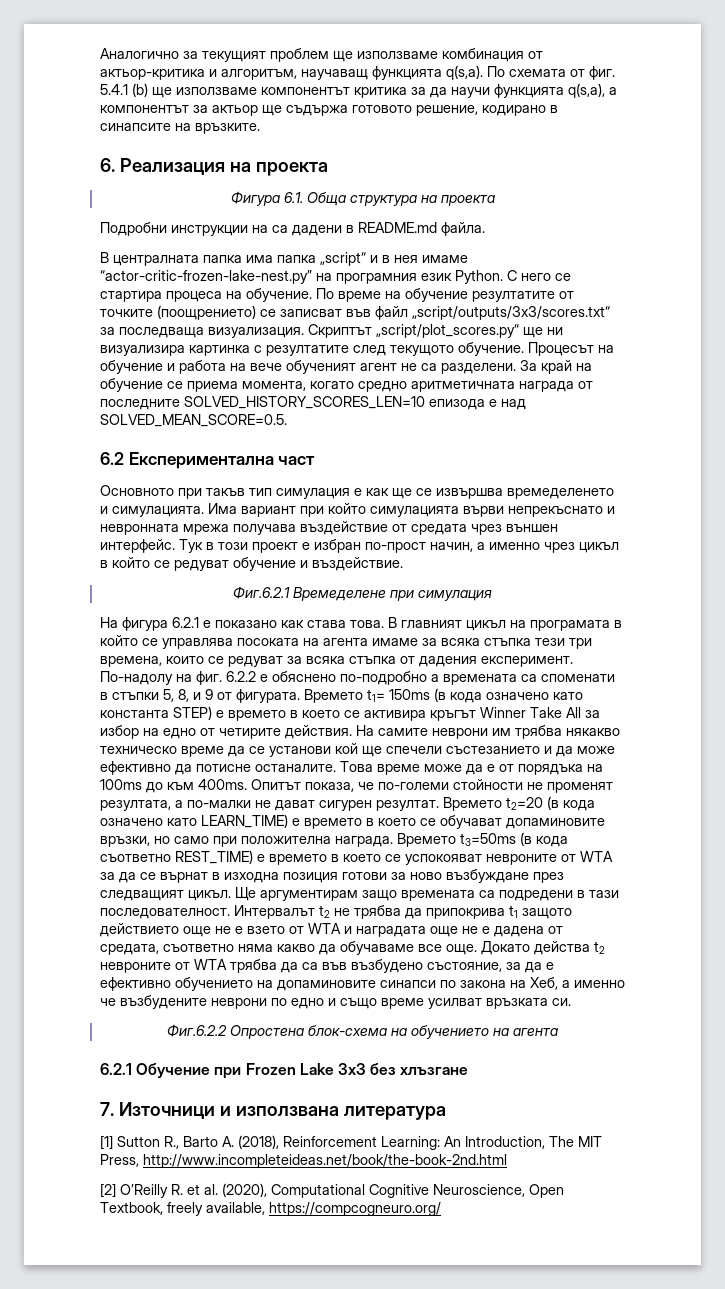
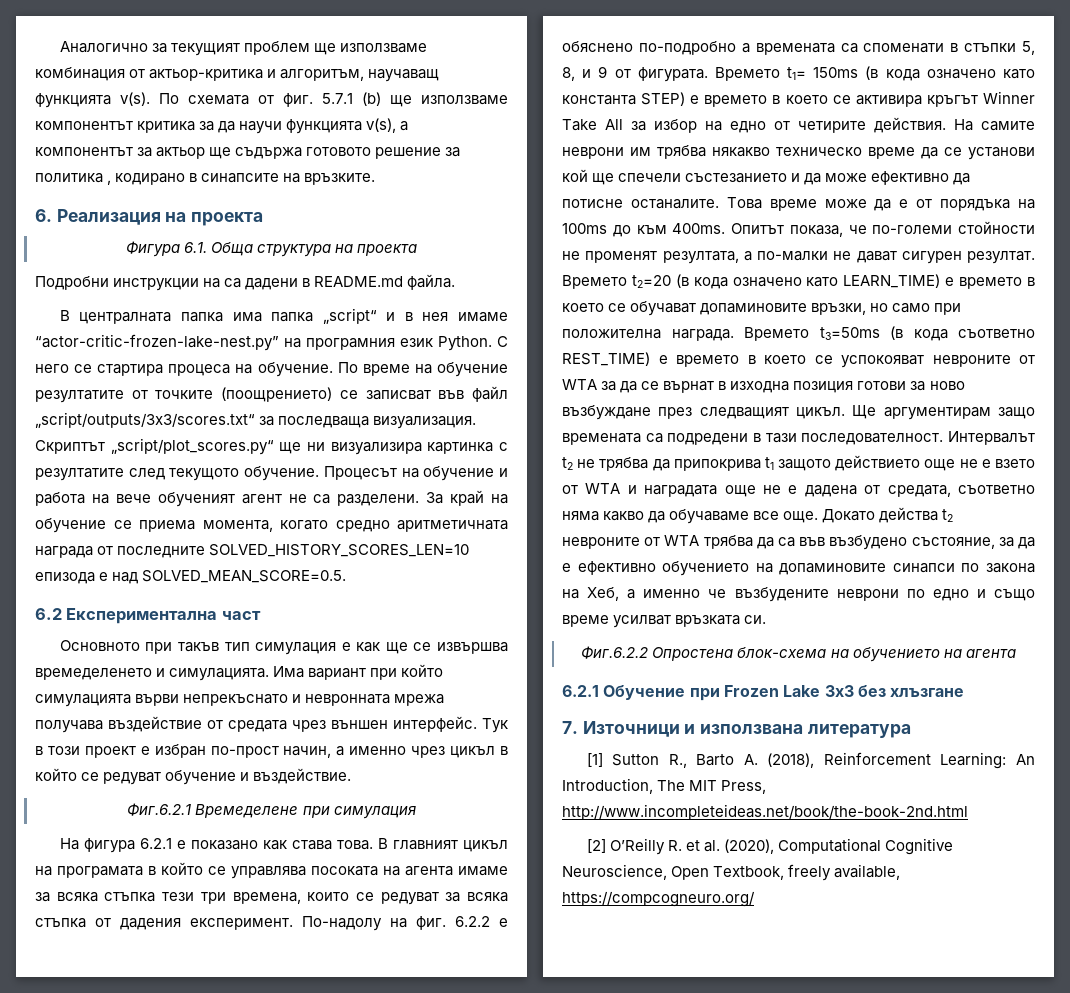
[446,65,483,80] q(s,a). -> [120,92,150,106] v(s).
[100,84,128,95] 5.4.1 -> [322,93,353,104] 5.7.1
[568,83,605,98] q(s,a), -> [366,118,397,133] v(s),
[416,105,478,116] решение, -> [375,147,461,159] [35,173,112,185] решение за политика ,

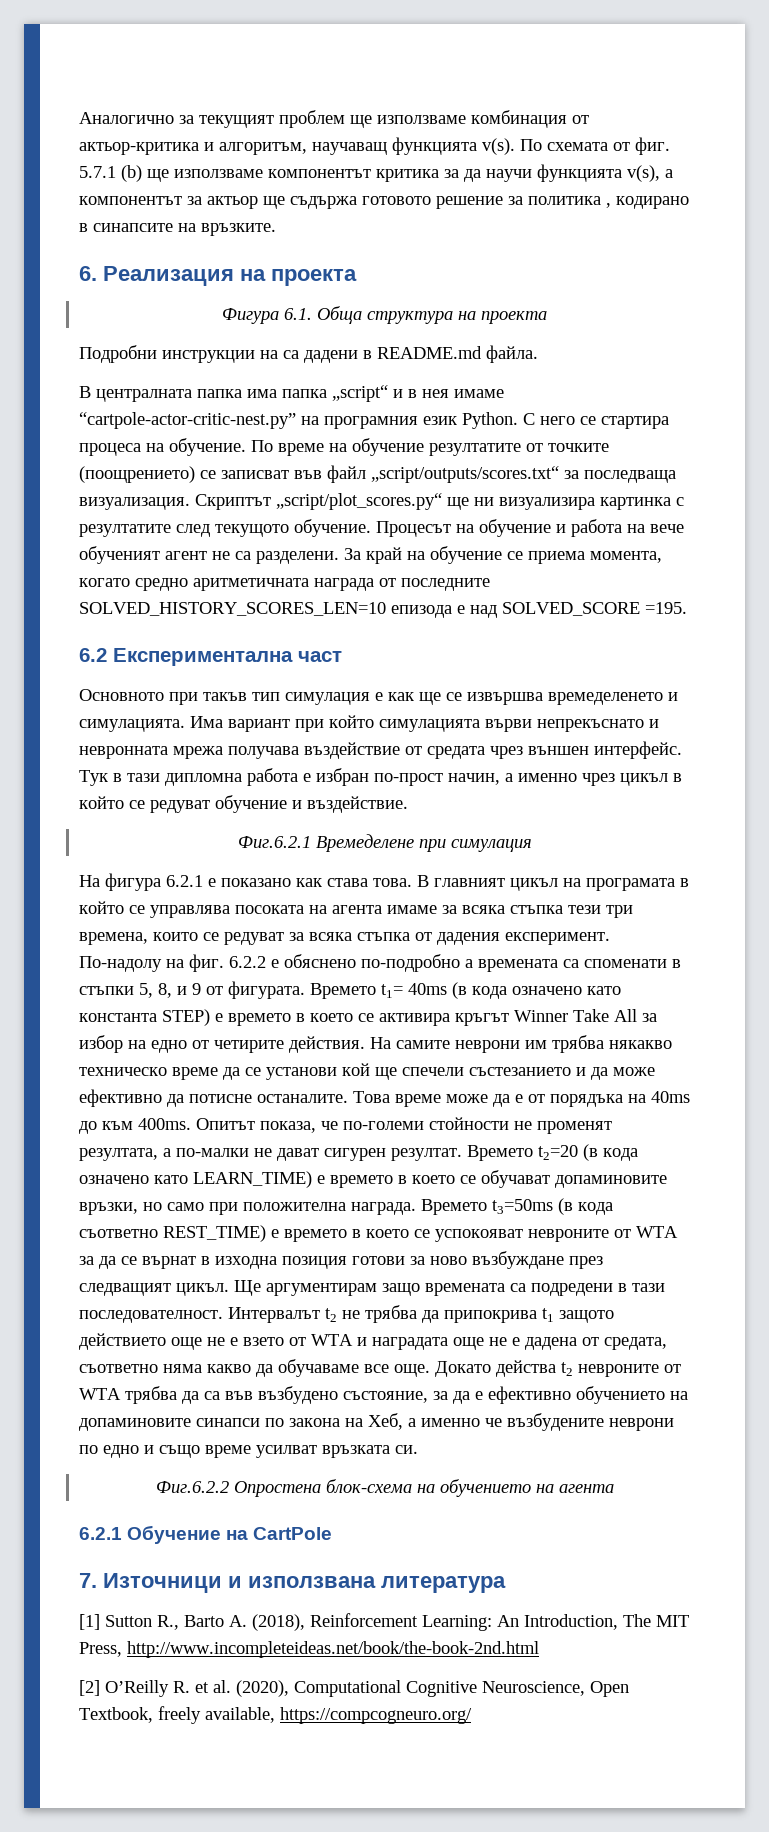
[35,334,279,351] “actor-critic-frozen-lake-nest.py” -> [79,412,296,429] “cartpole-actor-critic-nest.py”
[35,412,255,428] „script/outputs/3x3/scores.txt“ -> [371,466,559,483] „script/outputs/scores.txt“
[142,570,347,583] SOLVED_MEAN_SCORE=0.5. -> [502,602,687,616] SOLVED_SCORE =195.
[47,746,136,758] този проект -> [127,768,298,786] тази дипломна работа
[813,67,859,78] 150ms -> [408,983,447,995] 40ms
[562,223,607,234] 100ms -> [651,1091,690,1103] 40ms
[689,685,965,701] при Frozen Lake 3x3 без хлъзгане -> [226,1527,333,1540] на CartPole

